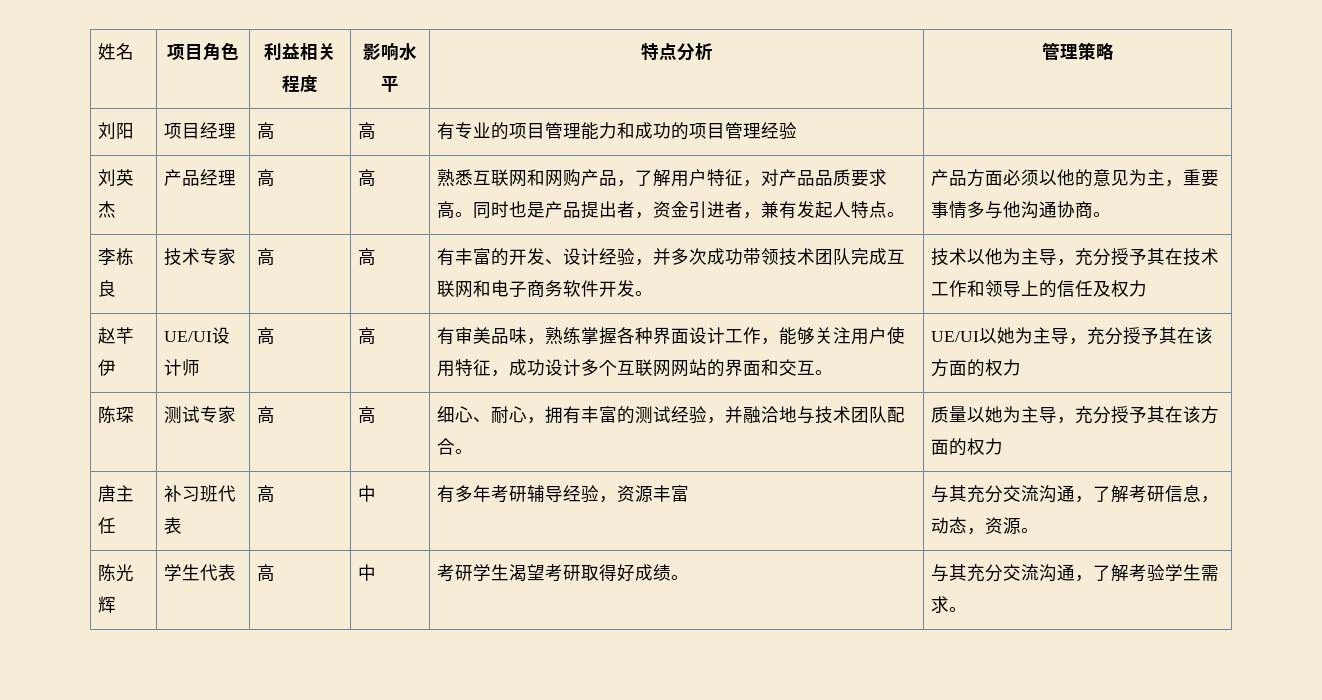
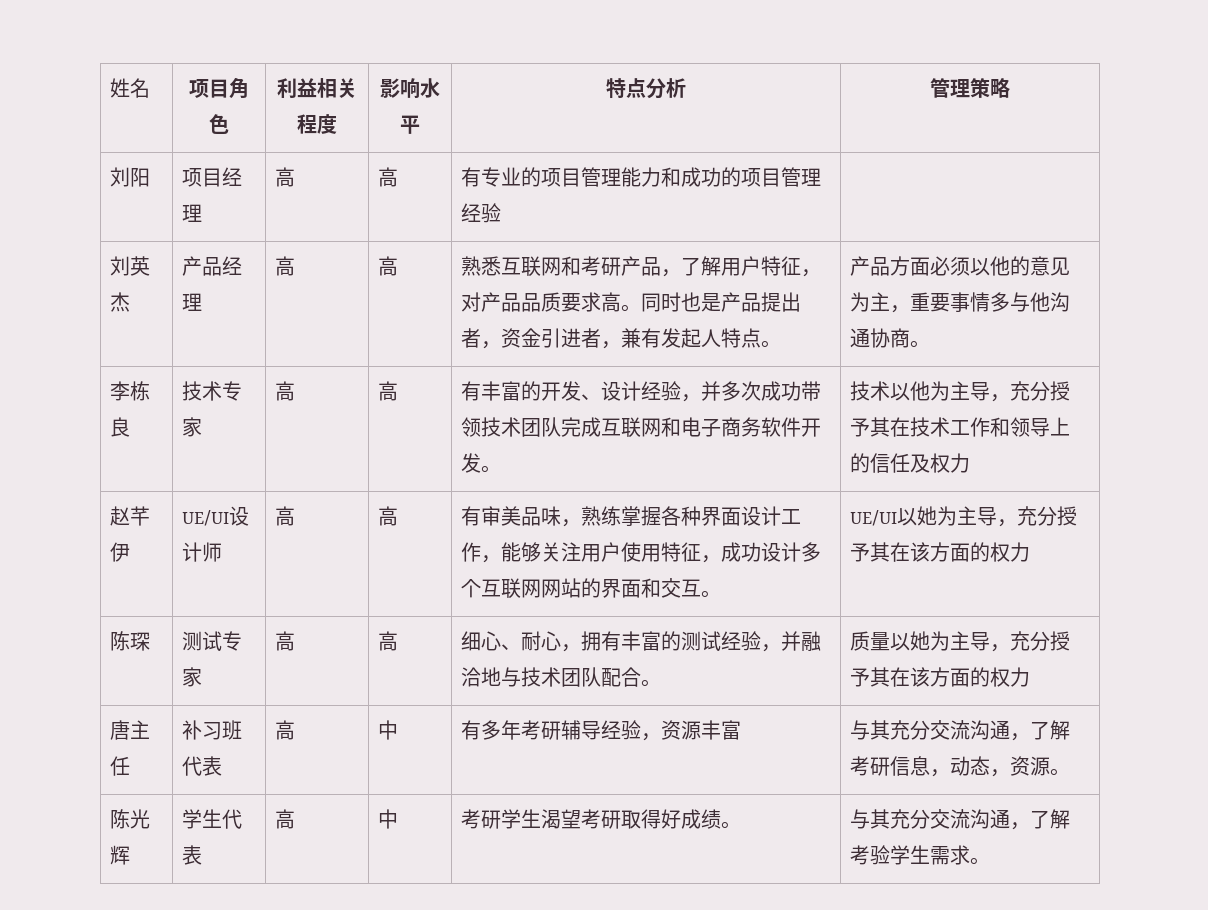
[545,169,582,187] 网购 -> [581,256,622,276] 考研

